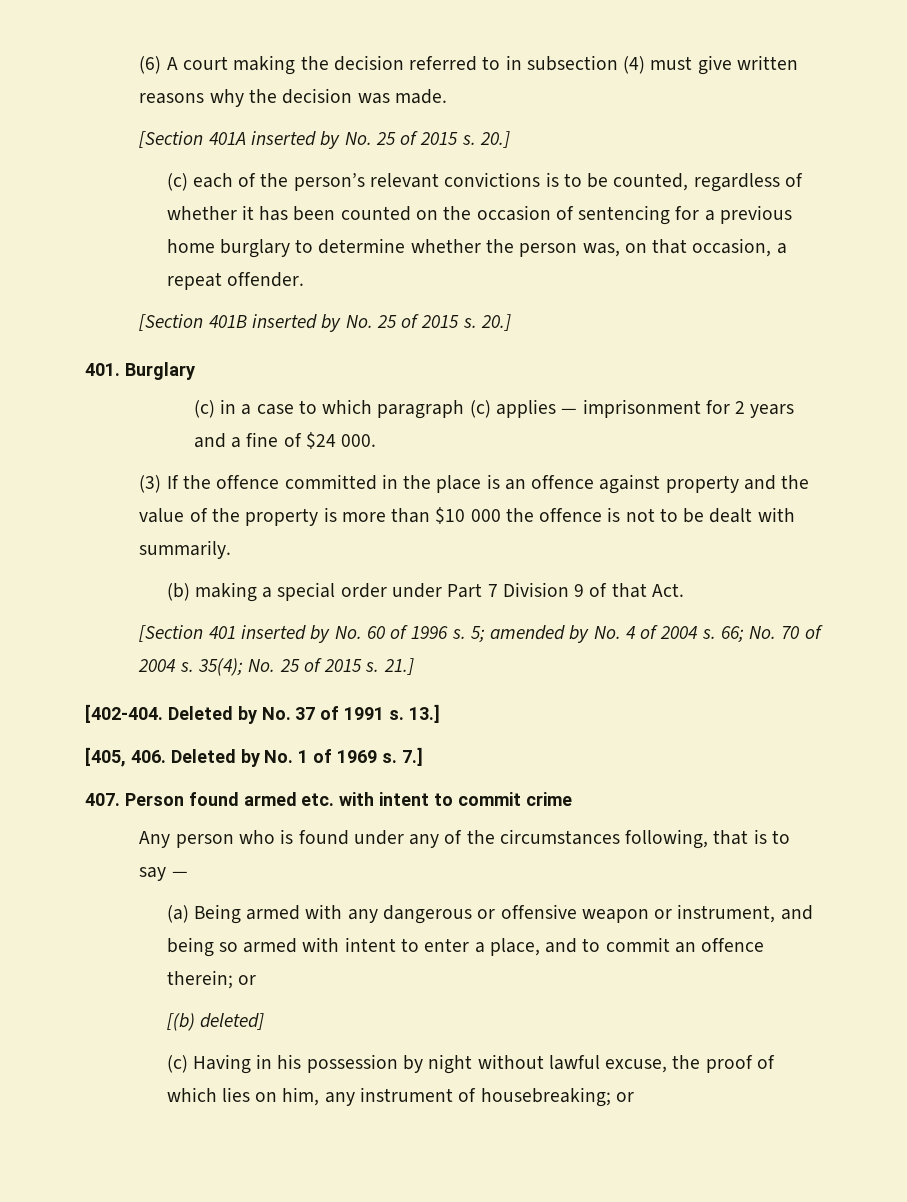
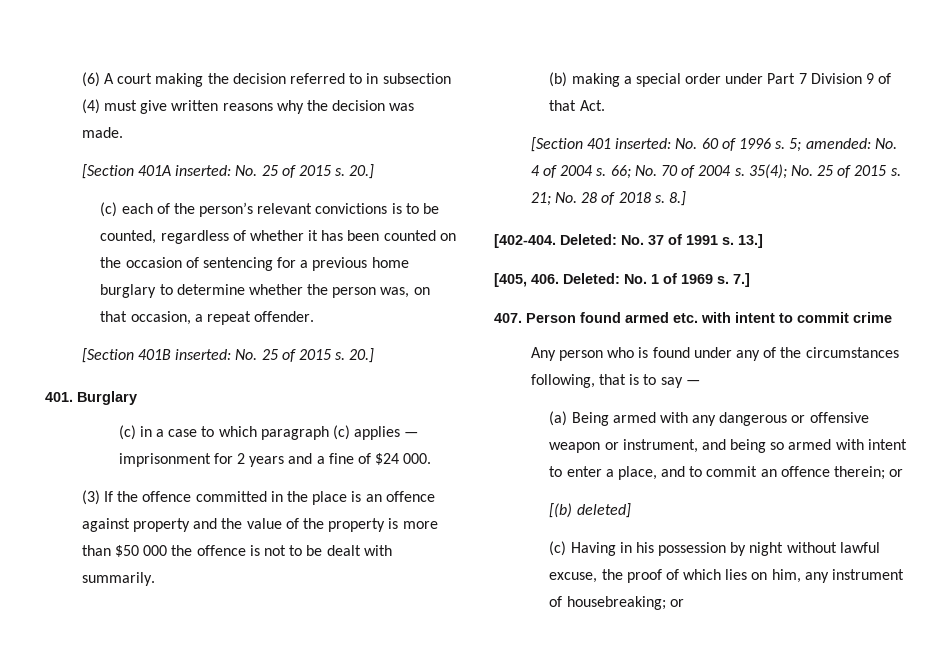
[250,131,341,149] inserted by -> [175,165,232,176] inserted:
[251,314,342,332] inserted by -> [175,349,232,360] inserted:
[435,507,466,524] $10 -> [115,545,140,557] $50
[240,625,331,643] inserted by -> [615,138,672,149] inserted:
[490,625,590,643] amended by -> [805,138,871,149] amended:
[383,658,414,675] 21.] -> [530,191,686,206] 21; No. 28 of 2018 s. 8.]
[167,706,257,724] Deleted by -> [560,234,617,245] Deleted:
[170,749,260,767] Deleted by -> [563,273,620,284] Deleted:

